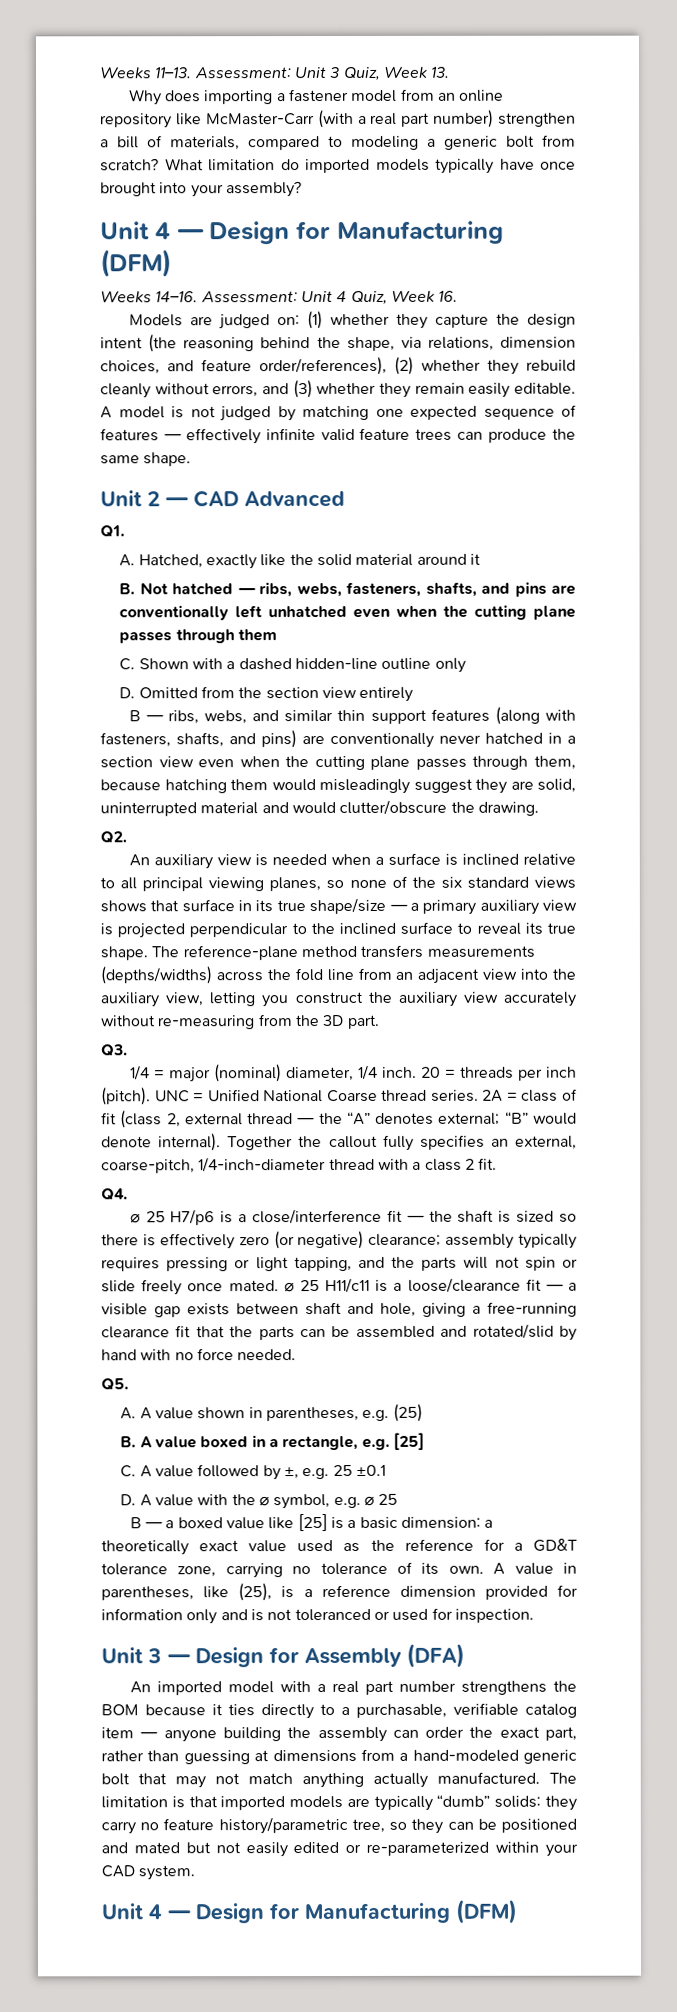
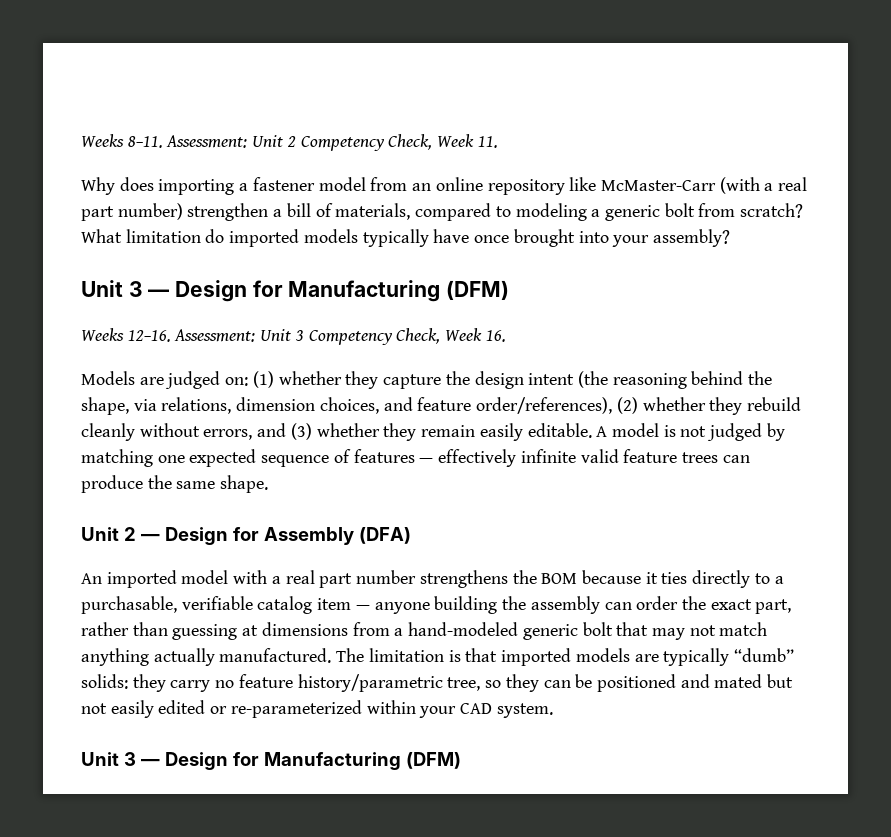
[100,66,451,80] Weeks 11–13. Assessment: Unit 3 Quiz, Week 13. -> [81,134,498,151] Weeks 8–11. Assessment: Unit 2 Competency Check, Week 11.
[155,222,171,240] 4 -> [128,281,143,297] 3
[155,290,388,304] 14–16. Assessment: Unit 4 Quiz, -> [127,328,441,345] 12–16. Assessment: Unit 3 Competency Check,
[193,490,345,508] [100,525,125,538] [119,553,481,570] [119,581,576,598] [119,604,576,621] [119,629,278,644] [119,657,466,673] [119,686,414,702] [128,706,576,725] [100,730,576,749] [100,755,576,771] [100,778,576,795] [100,799,539,817] [100,831,127,844] [128,852,577,870] [100,875,576,892] [100,897,578,915] [100,921,576,939] [100,944,535,961] [100,966,576,985] [100,991,577,1008] [101,1014,380,1030] [101,1044,128,1057] [129,1064,578,1083] [101,1087,579,1106] [101,1110,577,1129] [101,1133,577,1152] [101,1157,498,1174] [101,1188,128,1201] [129,1208,577,1226] [101,1230,577,1250] [101,1256,578,1272] [101,1277,578,1296] [101,1301,577,1318] [101,1323,577,1341] [101,1348,297,1361] [101,1378,129,1391] [120,1403,423,1422] [120,1432,425,1451] [120,1464,386,1481] [120,1493,399,1510] [129,1514,494,1532] [101,1538,578,1556] [101,1561,577,1579] [101,1583,578,1602] [101,1607,534,1625] [101,1647,191,1664] CAD Advanced // Q1. // A. Hatched, exactly like the solid material around it // B. Not hatched — ribs, webs, fasteners, shafts, and pins are conventionally left unhatched even when the cutting plane passes through them // C. Shown with a dashed hidden-line outline only // D. Omitted from the section view entirely // B — ribs, webs, and similar thin support features (along with fasteners, shafts, and pins) are conventionally never hatched in a section view even when the cutting plane passes through them, because hatching them would misleadingly suggest they are solid, uninterrupted material and would clutter/obscure the drawing. // Q2. // An auxiliary view is needed when a surface is inclined relative to all principal viewing planes, so none of the six standard views shows that surface in its true shape/size — a primary auxiliary view is projected perpendicular to the inclined surface to reveal its true shape. The reference-plane method transfers measurements (depths/widths) across the fold line from an adjacent view into the auxiliary view, letting you construct the auxiliary view accurately without re-measuring from the 3D part. // Q3. // 1/4 = major (nominal) diameter, 1/4 inch. 20 = threads per inch (pitch). UNC = Unified National Coarse thread series. 2A = class of fit (class 2, external thread — the “A” denotes external; “B” would denote internal). Together the callout fully specifies an external, coarse-pitch, 1/4-inch-diameter thread with a class 2 fit. // Q4. // ⌀ 25 H7/p6 is a close/interference fit — the shaft is sized so there is effectively zero (or negative) clearance; assembly typically requires pressing or light tapping, and the parts will not spin or slide freely once mated. ⌀ 25 H11/c11 is a loose/clearance fit — a visible gap exists between shaft and hole, giving a free-running clearance fit that the parts can be assembled and rotated/slid by hand with no force needed. // Q5. // A. A value shown in parentheses, e.g. (25) // B. A value boxed in a rectangle, e.g. [25] // C. A value followed by ±, e.g. 25 ±0.1 // D. A value with the ⌀ symbol, e.g. ⌀ 25 // B — a boxed value like [25] is a basic dimension: a theoretically exact value used as the reference for a GD&T tolerance zone, carrying no tolerance of its own. A value in parentheses, like (25), is a reference dimension provided for information only and is not toleranced or used for inspection. // Unit 3 — -> (160, 537) none
[148,1904,162,1920] 4 -> [123,752,136,766] 3

